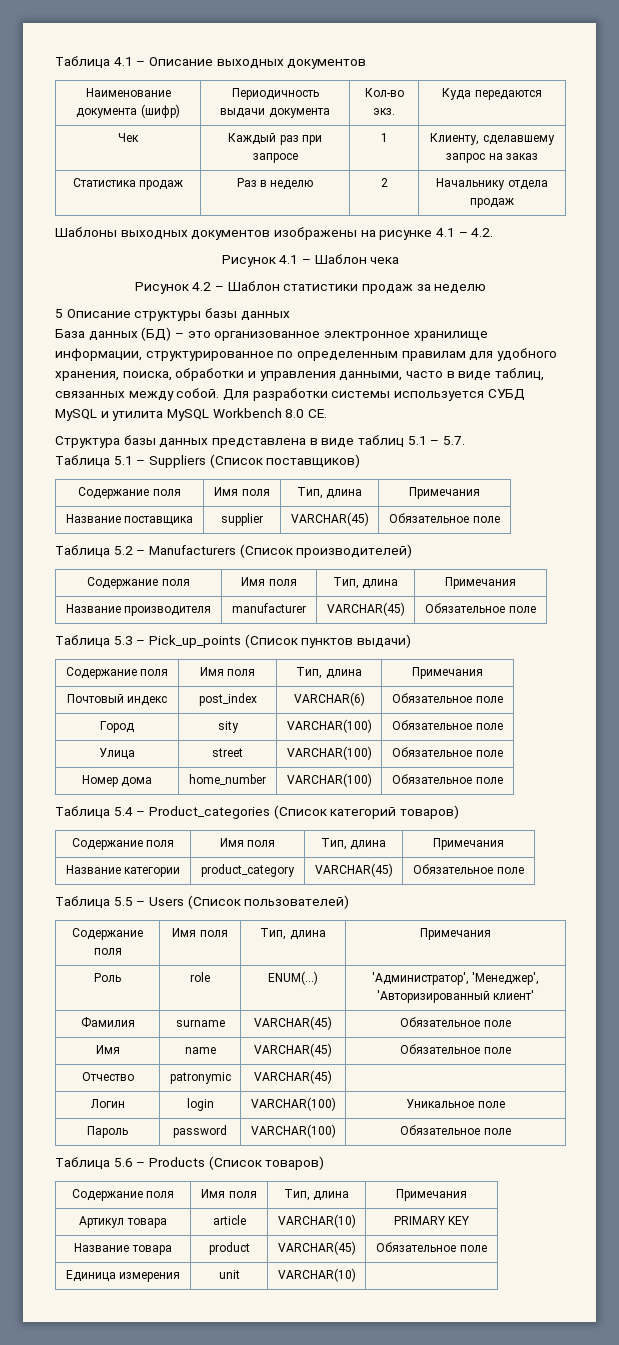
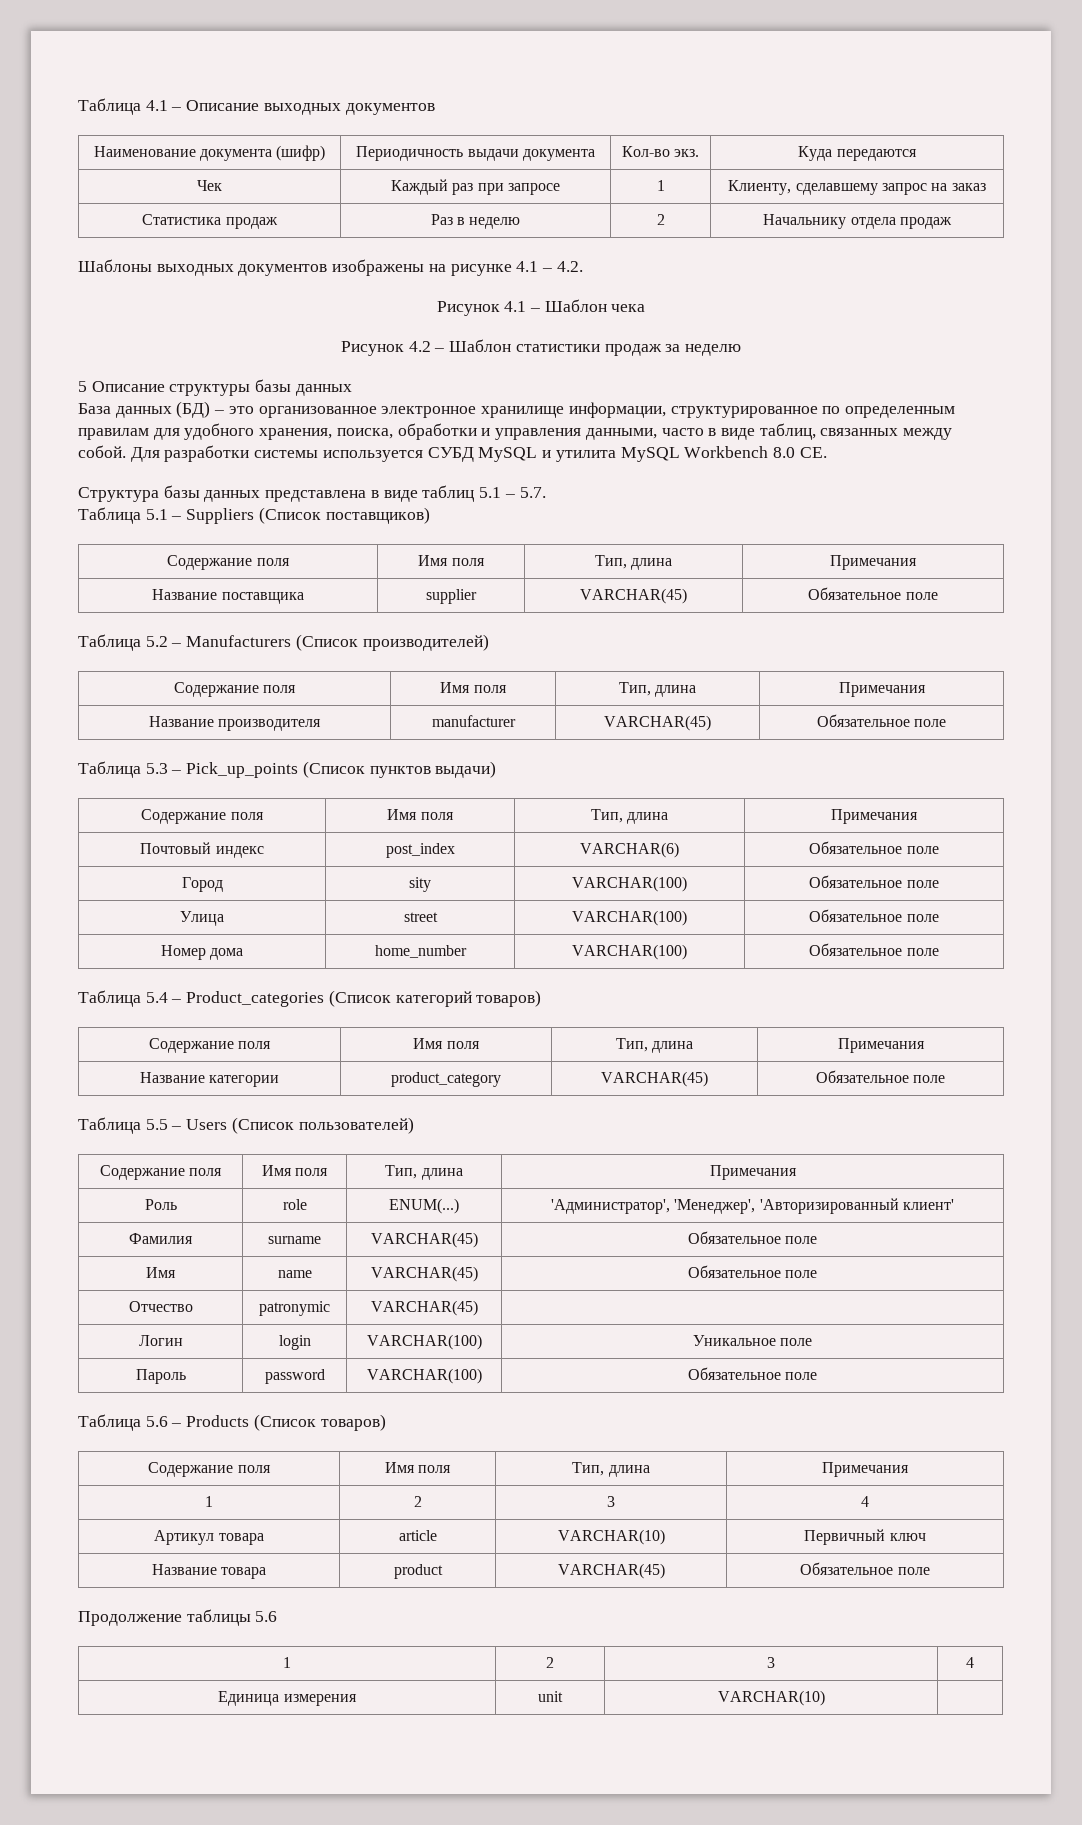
(467, 1195) none -> [205,1496,213,1507] [413,1496,422,1507] [607,1496,615,1507] [861,1496,869,1507] // 1 | 2 | 3 | 4
[393,1216,470,1225] PRIMARY KEY -> [804,1529,926,1545] Первичный ключ
(487, 1248) none -> [78,1609,278,1626] [283,1657,291,1668] [546,1657,554,1668] [767,1657,775,1668] [966,1657,974,1668] // Продолжение таблицы 5.6 // 1 | 2 | 3 | 4

